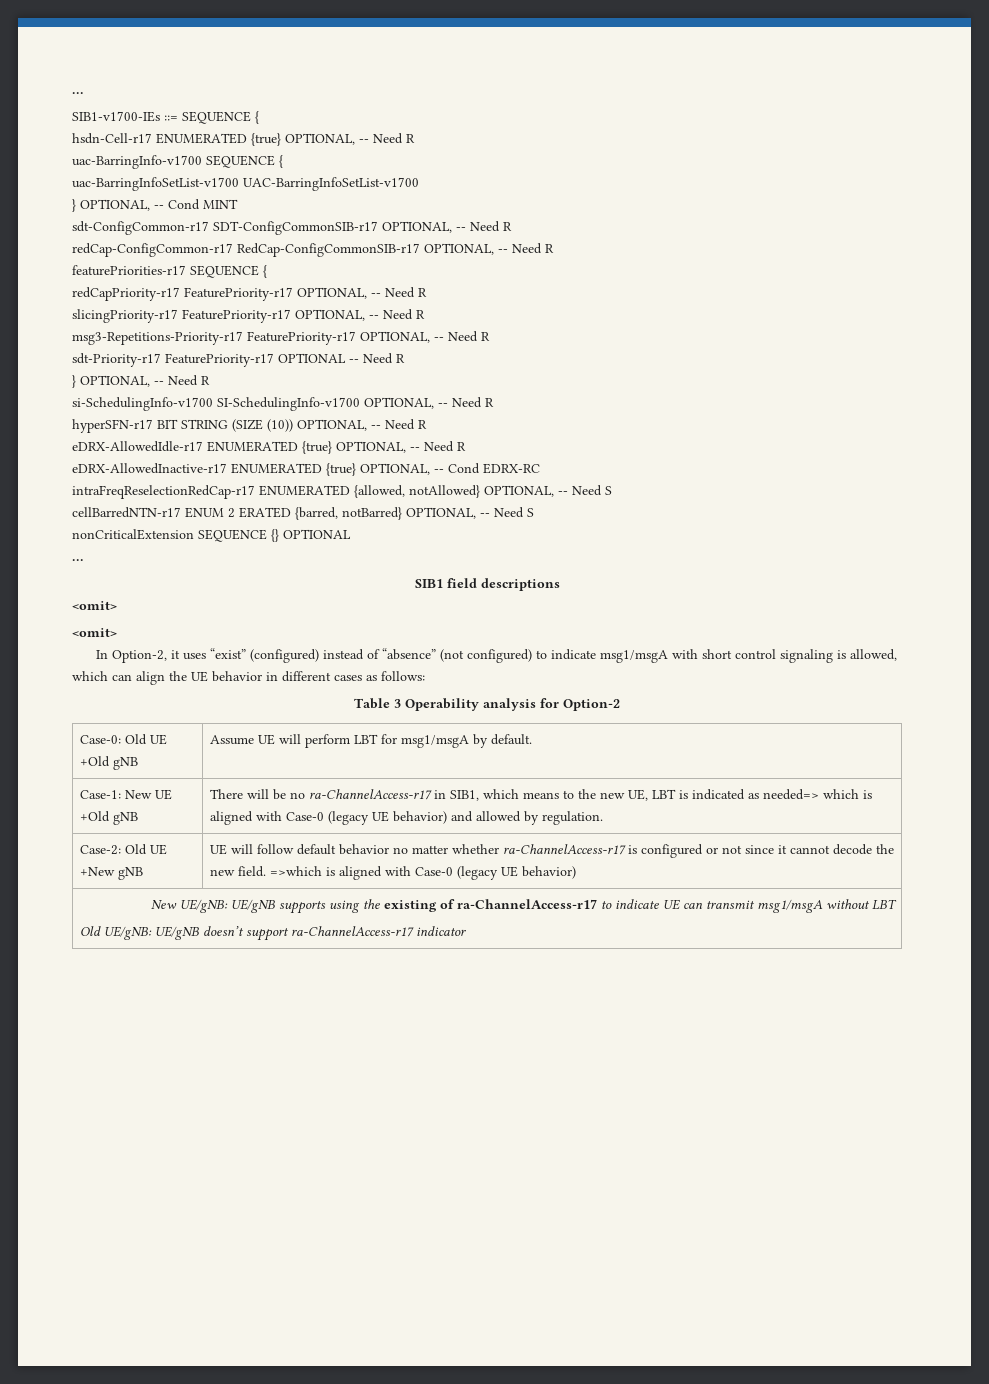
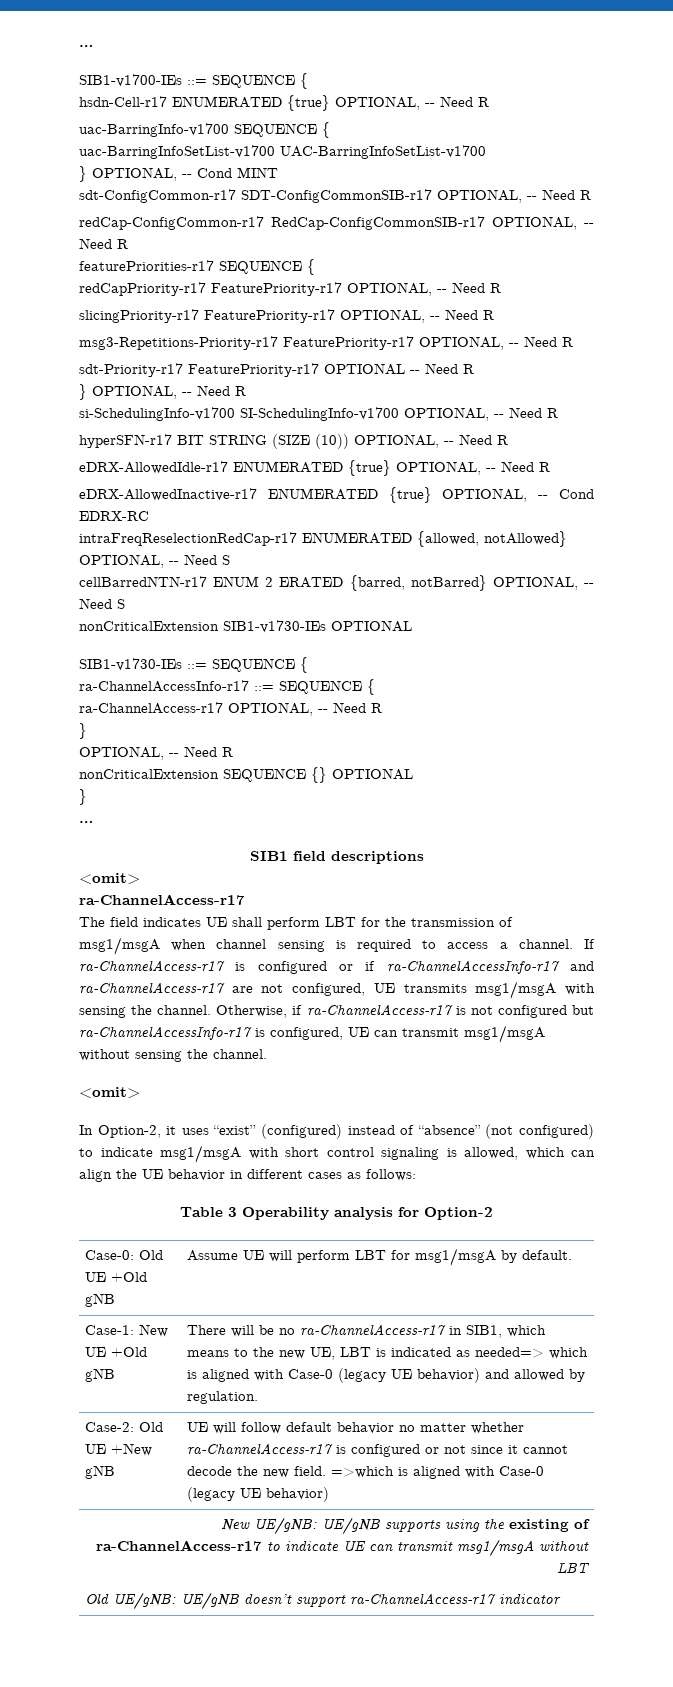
(534, 512) none -> [79,620,412,633] [79,657,308,673] [79,679,375,695] [79,702,382,716] [79,723,87,739] [79,746,233,760] // nonCriticalExtension SIB1-v1730-IEs OPTIONAL // SIB1-v1730-IEs ::= SEQUENCE { // ra-ChannelAccessInfo-r17 ::= SEQUENCE { // ra-ChannelAccess-r17 OPTIONAL, -- Need R // } // OPTIONAL, -- Need R
(351, 534) none -> [79,789,87,805] // }
(117, 605) none -> [79,894,245,905] [79,917,513,930] [79,937,595,955] [79,960,594,974] [79,981,595,999] [79,1004,594,1018] [79,1025,545,1043] [79,1049,267,1062] // ra-ChannelAccess-r17 // The field indicates UE shall perform LBT for the transmission of msg1/msgA when channel sensing is required to access a channel. If ra-ChannelAccess-r17 is configured or if ra-ChannelAccessInfo-r17 and ra-ChannelAccess-r17 are not configured, UE transmits msg1/msgA with sensing the channel. Otherwise, if ra-ChannelAccess-r17 is not configured but ra-ChannelAccessInfo-r17 is configured, UE can transmit msg1/msgA without sensing the channel.

